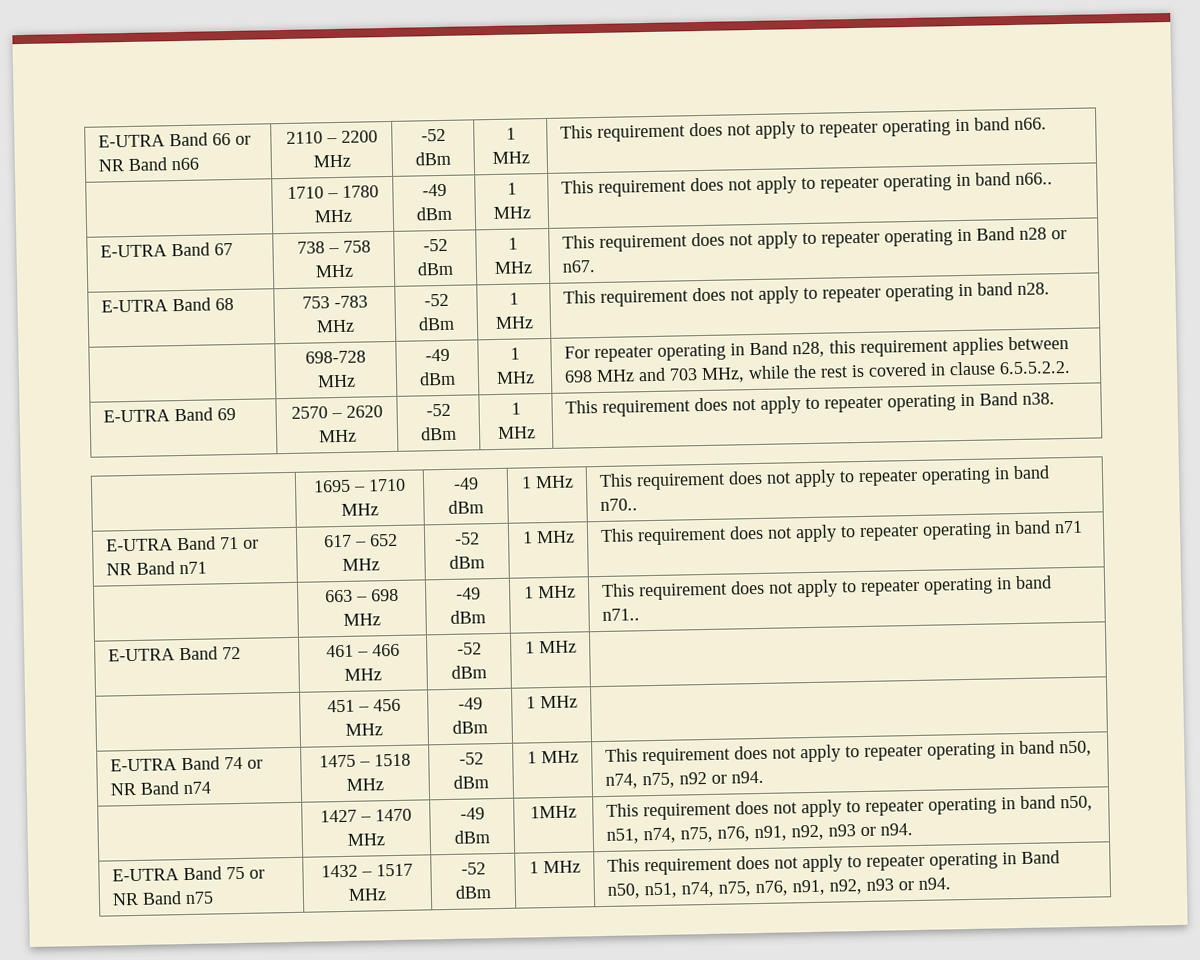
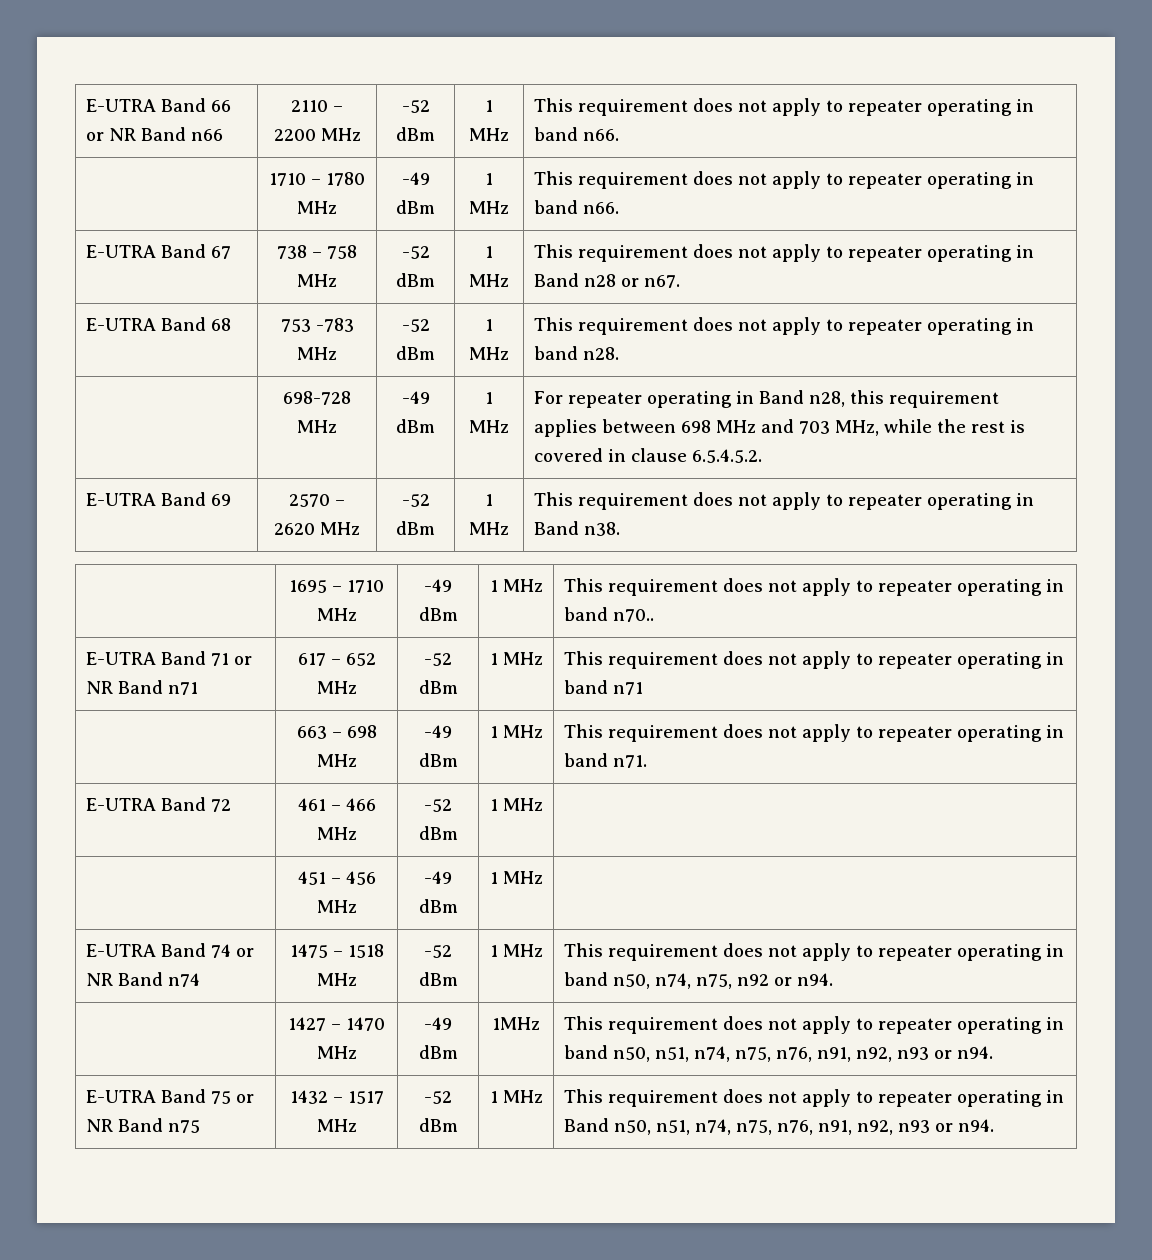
[1015,172,1054,185] n66.. -> [583,202,620,214] n66.
[999,360,1072,375] 6.5.5.2.2. -> [692,449,763,463] 6.5.4.5.2.
[602,608,641,621] n71.. -> [613,755,648,768] n71.

